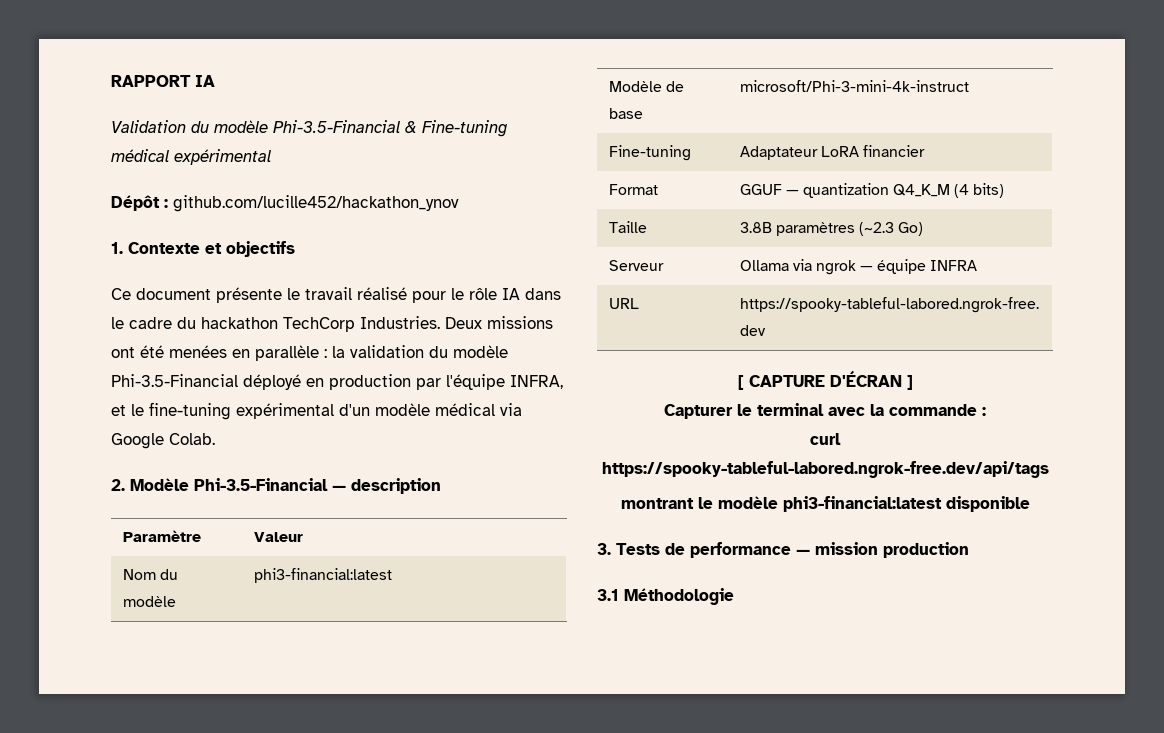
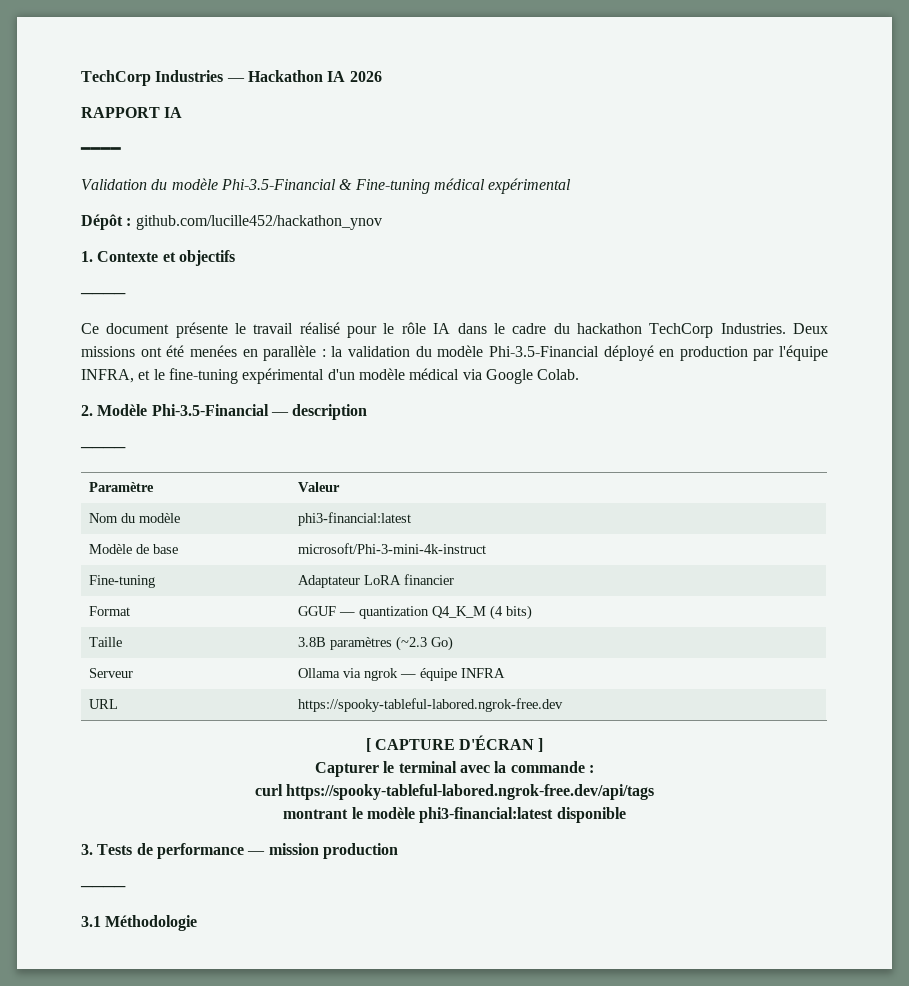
(111, 81) none -> [81,70,382,86] TechCorp Industries — Hackathon IA 2026 //
(215, 81) none -> [80,147,121,154] // ━━━━
(295, 249) none -> [80,293,126,298] // ────
(441, 486) none -> [80,447,126,452] // ────
(969, 550) none -> [80,886,126,891] // ────

